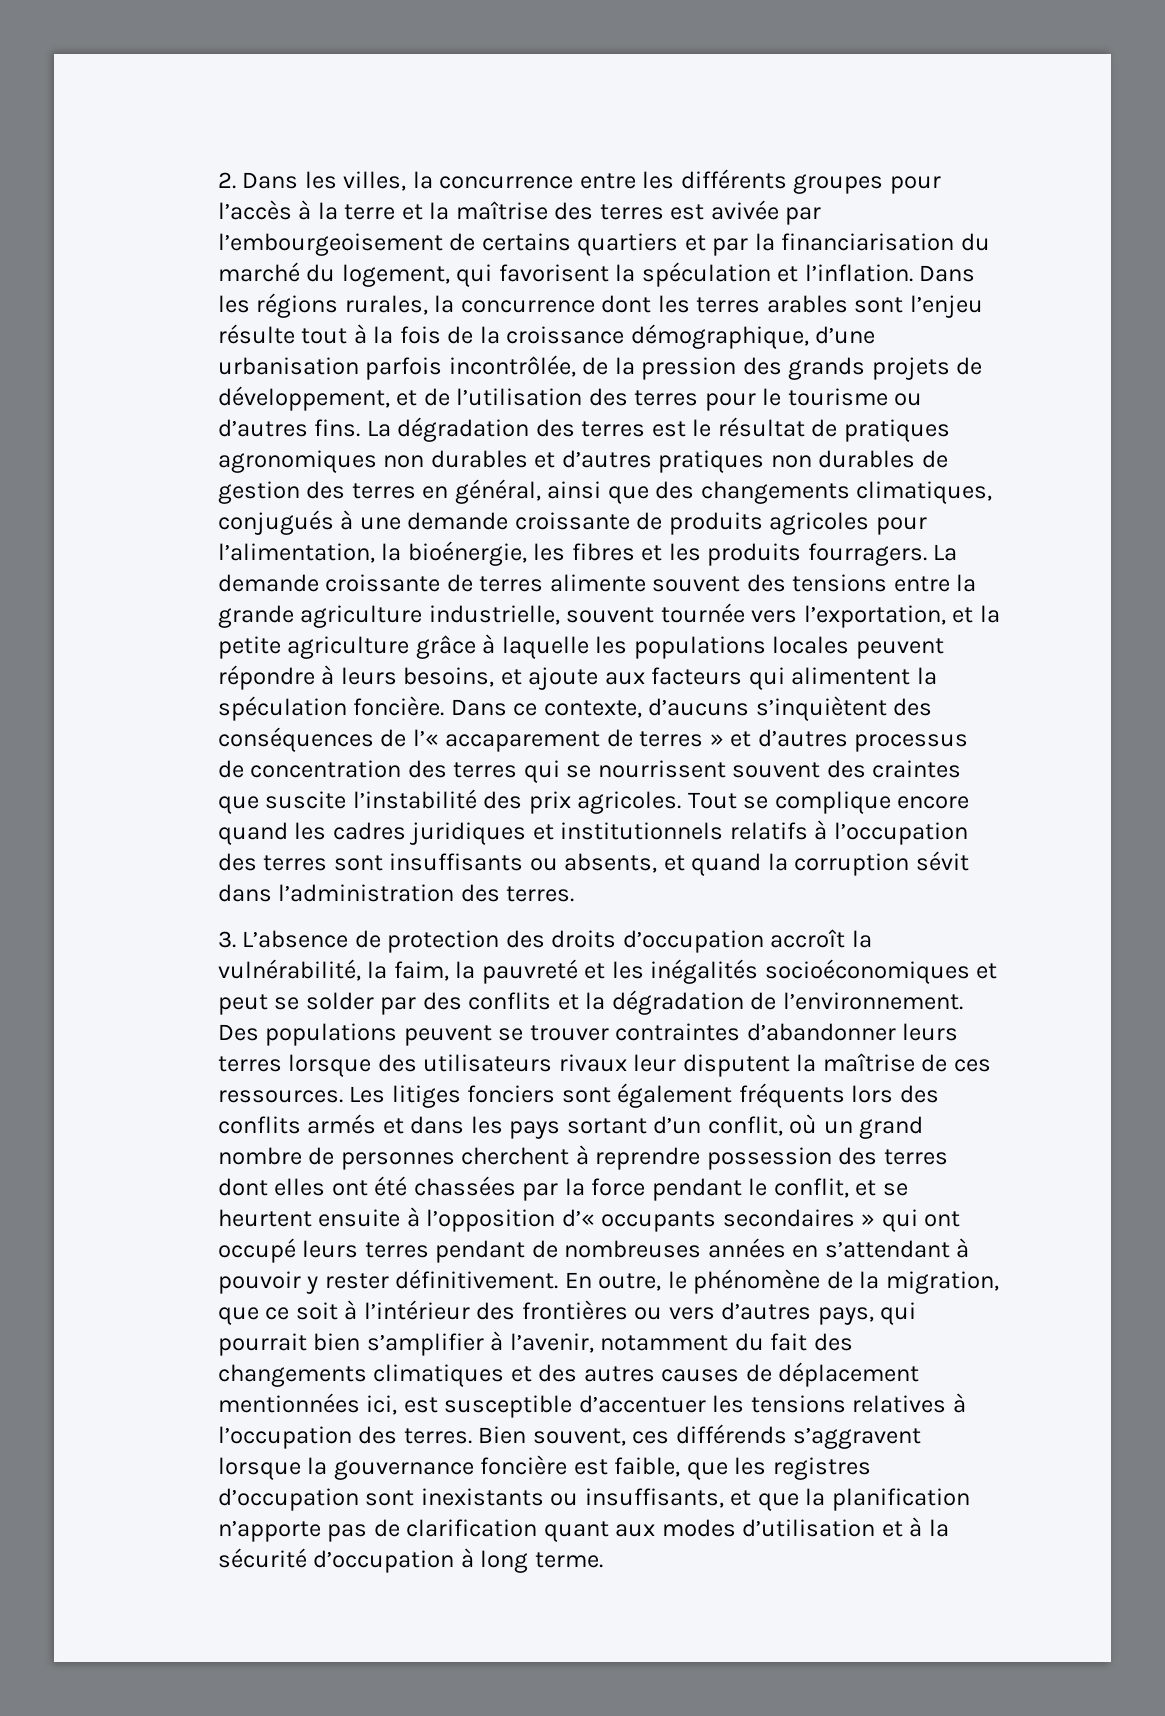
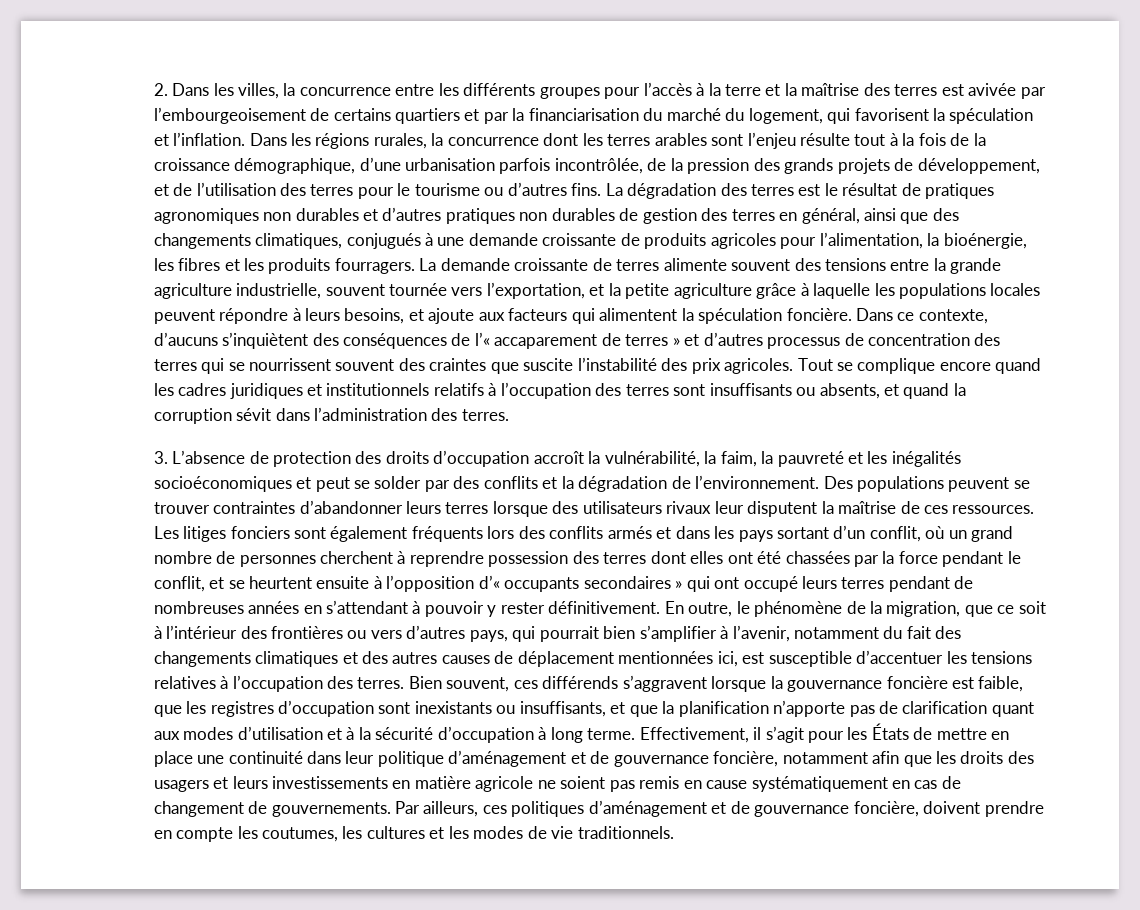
(603, 1560) none -> [639,723,1010,743] [153,750,1034,767] [153,776,961,792] [153,800,1044,817] [153,826,674,842] Effectivement, il s’agit pour les États de mettre en place une continuité dans leur politique d’aménagement et de gouvernance foncière, notamment afin que les droits des usagers et leurs investissements en matière agricole ne soient pas remis en cause systématiquement en cas de changement de gouvernements. Par ailleurs, ces politiques d’aménagement et de gouvernance foncière, doivent prendre en compte les coutumes, les cultures et les modes de vie traditionnels.

